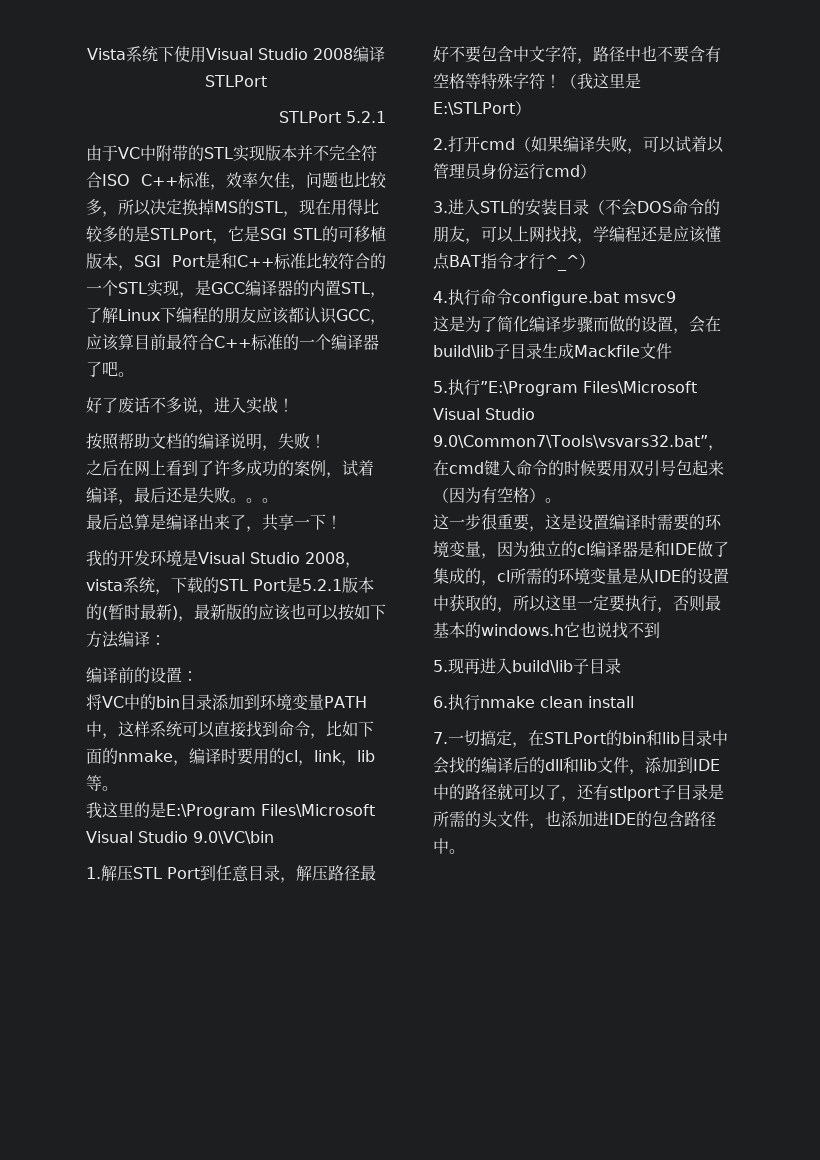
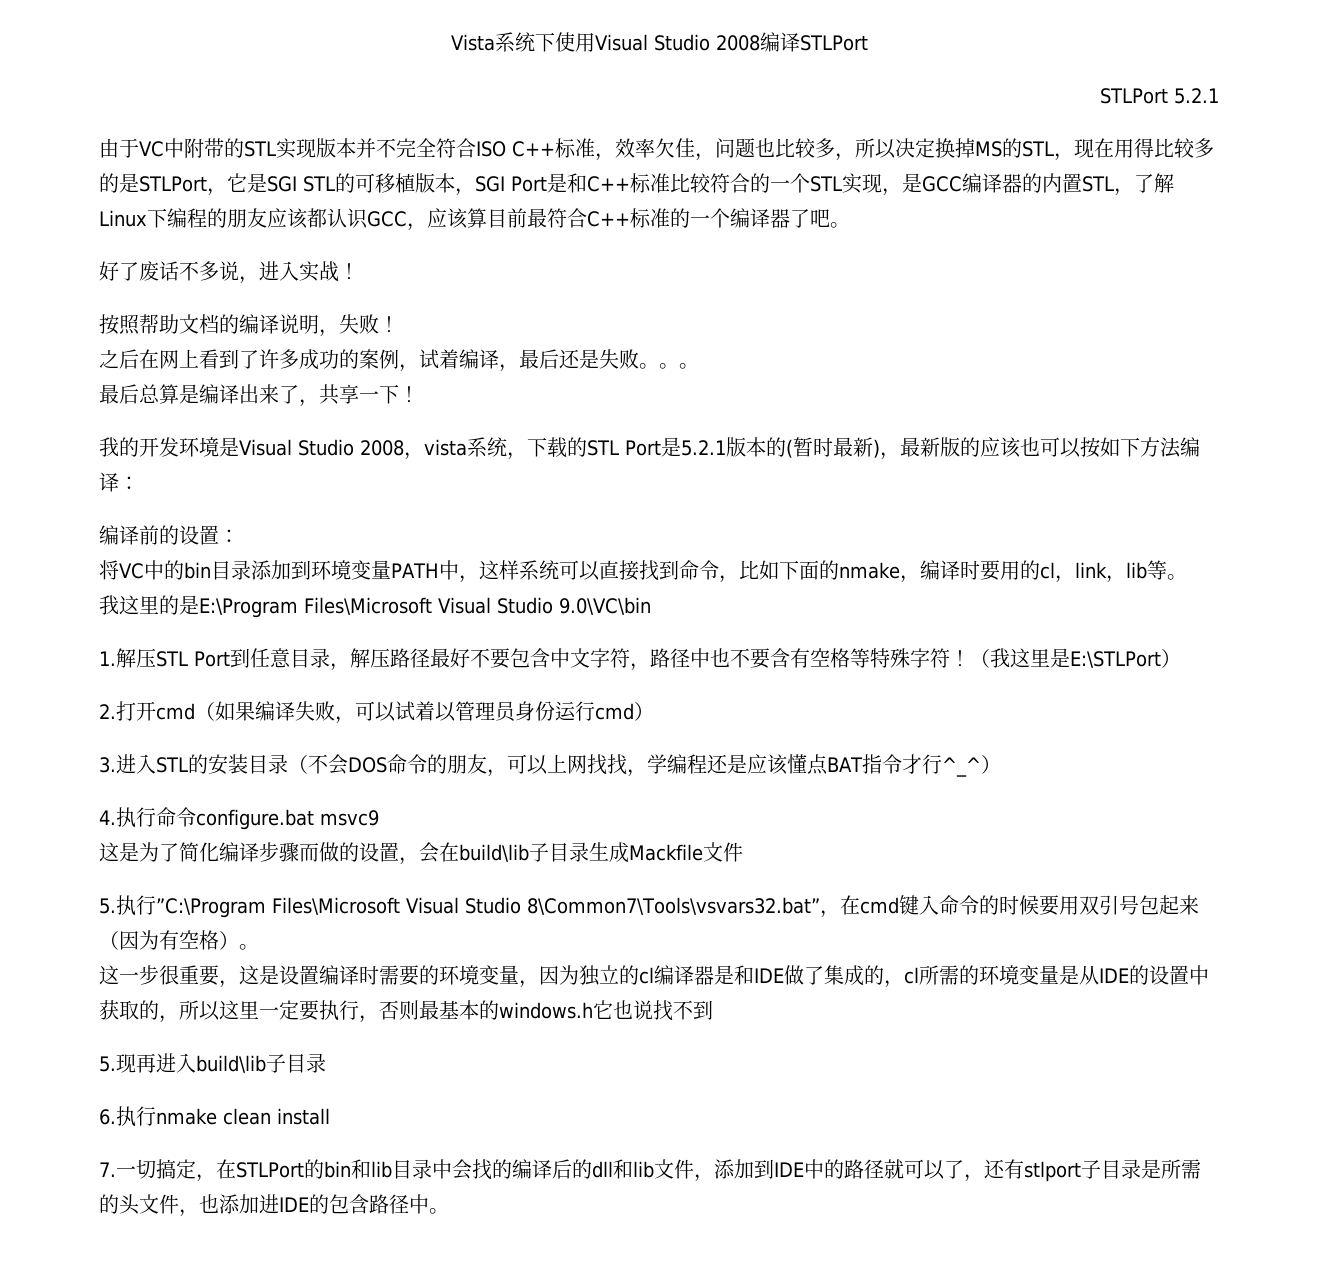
[480,381,697,396] [433,408,535,420] [433,435,708,448] ”E:\Program Files\Microsoft Visual Studio 9.0\Common7\Tools\vsvars32.bat” -> [156,897,820,918] ”C:\Program Files\Microsoft Visual Studio 8\Common7\Tools\vsvars32.bat”

